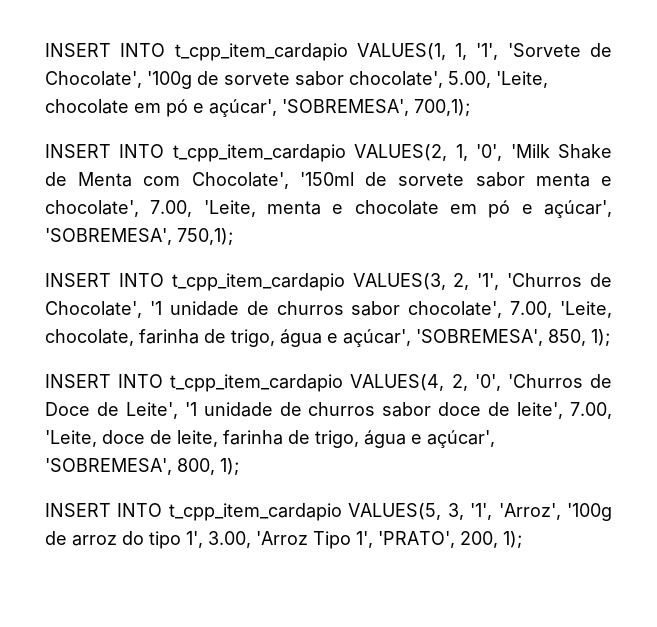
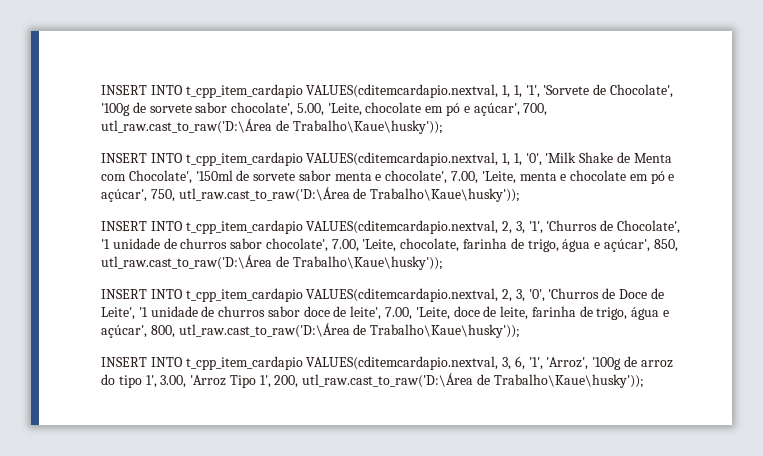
[45,43,446,61] INSERT INTO t_cpp_item_cardapio VALUES(1, -> [101,84,511,98] INSERT INTO t_cpp_item_cardapio VALUES(cditemcardapio.nextval, 1,
[282,99,470,116] [45,144,448,162] 'SOBREMESA', 700,1); // INSERT INTO t_cpp_item_cardapio VALUES(2, -> [523,103,548,116] [101,119,443,134] [101,152,511,166] 700, utl_raw.cast_to_raw('D:\Área de Trabalho\Kaue\husky')); // INSERT INTO t_cpp_item_cardapio VALUES(cditemcardapio.nextval, 1,
[45,228,233,245] [45,273,470,291] 'SOBREMESA', 750,1); // INSERT INTO t_cpp_item_cardapio VALUES(3, 2, -> [150,187,521,202] [101,220,525,234] 750, utl_raw.cast_to_raw('D:\Área de Trabalho\Kaue\husky')); // INSERT INTO t_cpp_item_cardapio VALUES(cditemcardapio.nextval, 2, 3,
[416,329,610,346] [45,374,468,392] 'SOBREMESA', 850, 1); // INSERT INTO t_cpp_item_cardapio VALUES(4, 2, -> [653,239,678,252] [101,255,443,270] [101,288,525,302] 850, utl_raw.cast_to_raw('D:\Área de Trabalho\Kaue\husky')); // INSERT INTO t_cpp_item_cardapio VALUES(cditemcardapio.nextval, 2, 3,
[45,458,239,475] [45,503,464,521] 'SOBREMESA', 800, 1); // INSERT INTO t_cpp_item_cardapio VALUES(5, 3, -> [150,323,521,338] [101,356,525,370] 800, utl_raw.cast_to_raw('D:\Área de Trabalho\Kaue\husky')); // INSERT INTO t_cpp_item_cardapio VALUES(cditemcardapio.nextval, 3, 6,
[378,531,522,548] 'PRATO', 200, 1); -> [274,373,644,388] 200, utl_raw.cast_to_raw('D:\Área de Trabalho\Kaue\husky'));

